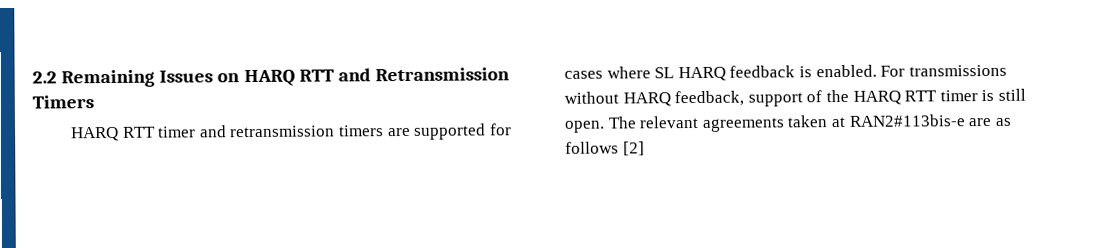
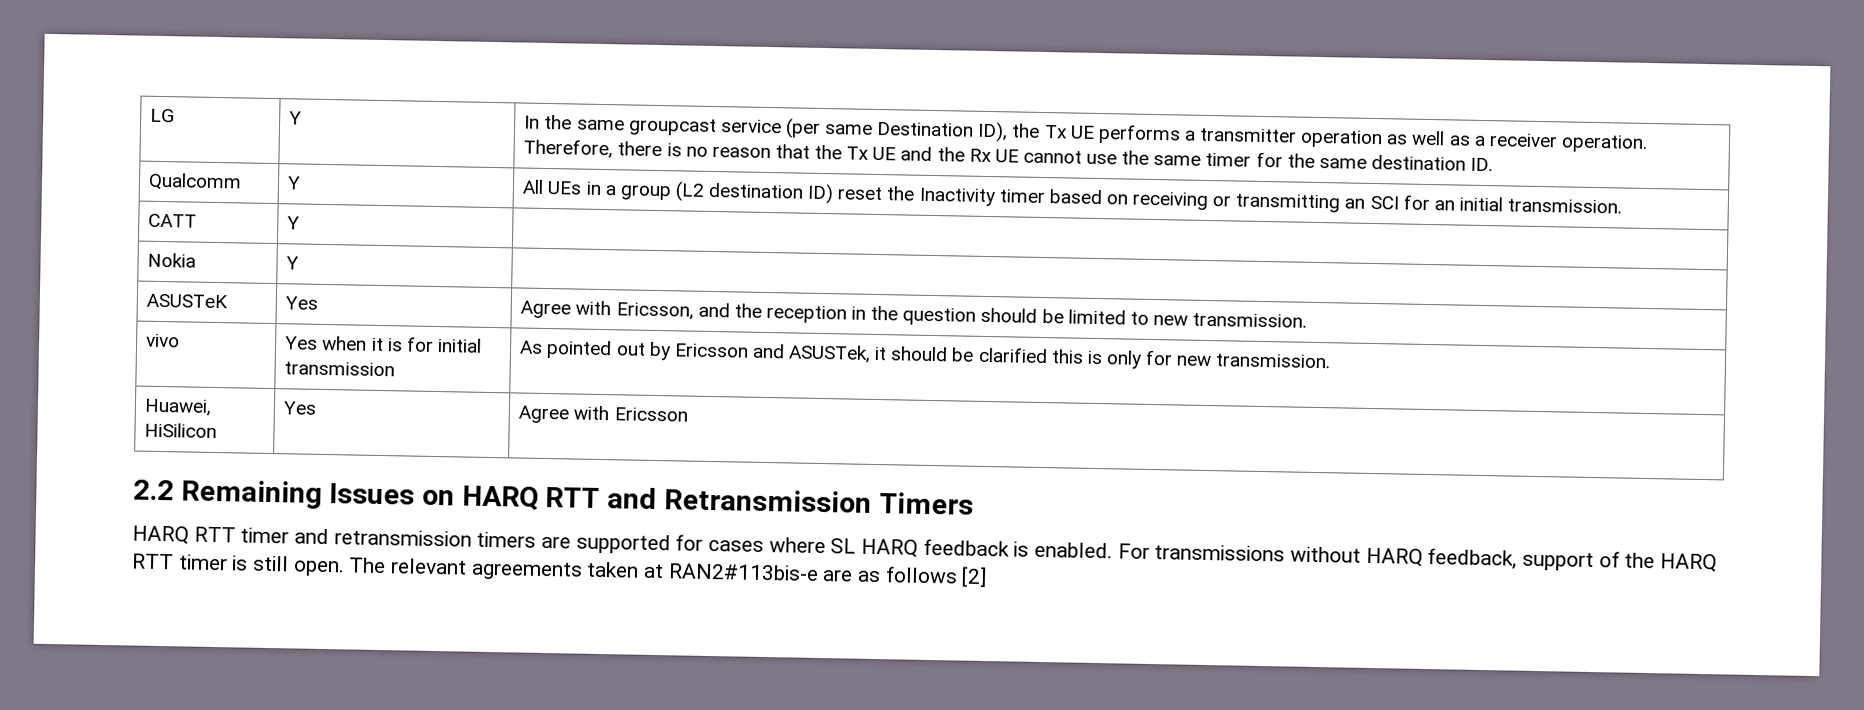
(32, 77) none -> [150,108,176,123] [289,111,303,125] [524,114,1648,153] [523,138,1494,172] [148,172,243,192] [287,176,302,190] [522,179,1623,214] [148,213,198,228] [287,216,301,230] [147,252,197,268] [286,256,300,270] [146,293,229,309] [285,296,319,310] [520,300,1308,328] [146,333,181,348] [284,335,482,353] [284,361,396,377] [519,340,1332,369] [144,398,213,416] [144,422,218,439] [283,401,318,415] [518,405,688,424] LG | Y | In the same groupcast service (per same Destination ID), the Tx UE performs a transmitter operation as well as a receiver operation. Therefore, there is no reason that the Tx UE and the Rx UE cannot use the same timer for the same destination ID. // Qualcomm | Y | All UEs in a group (L2 destination ID) reset the Inactivity timer based on receiving or transmitting an SCI for an initial transmission. // CATT | Y | // Nokia | Y | // ASUSTeK | Yes | Agree with Ericsson, and the reception in the question should be limited to new transmission. // vivo | Yes when it is for initial transmission | As pointed out by Ericsson and ASUSTek, it should be clarified this is only for new transmission. // Huawei, HiSilicon | Yes | Agree with Ericsson //

